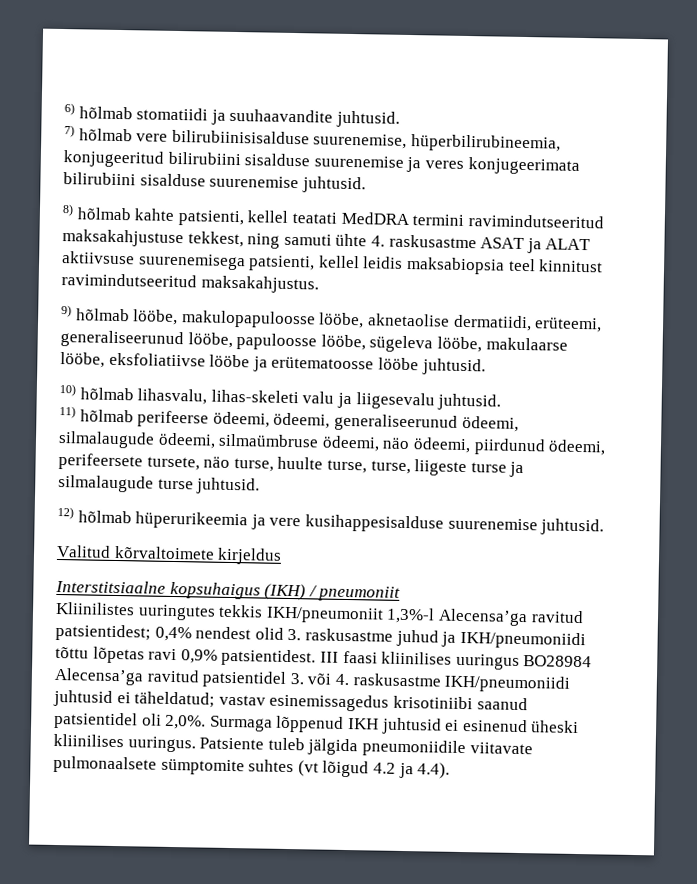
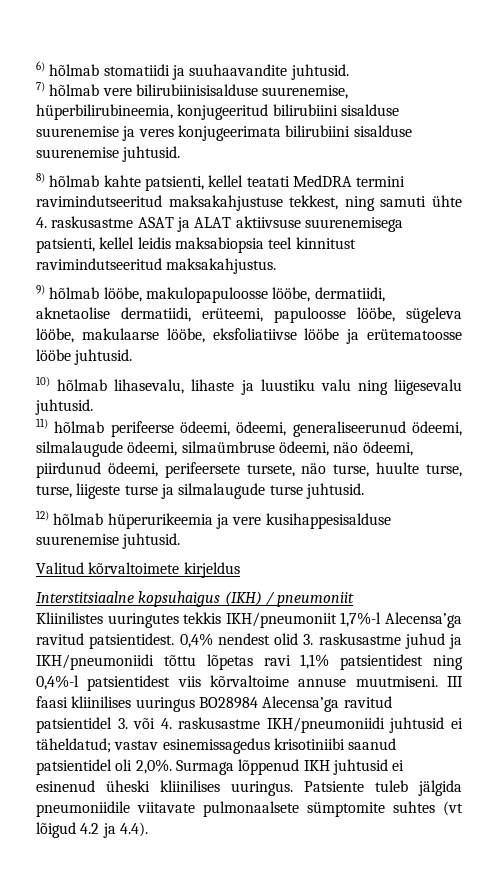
(365, 320) none -> [314,287,385,302] dermatiidi,
[60,330,233,349] generaliseerunud lööbe, -> (263, 315) none
[137,388,352,409] lihasvalu, lihas-skeleti valu ja -> [114,379,388,395] lihasevalu, lihaste ja luustiku valu ning
[386,607,584,627] [55,623,151,642] 1,3%-l Alecensa’ga ravitud patsientidest; -> [340,612,463,628] [36,633,175,649] 1,7%-l Alecensa’ga ravitud patsientidest.
[180,648,317,667] 0,9% patsientidest. -> [300,654,463,670] [36,675,438,691] 1,1% patsientidest ning 0,4%-l patsientidest viis kõrvaltoime annuse muutmiseni.

